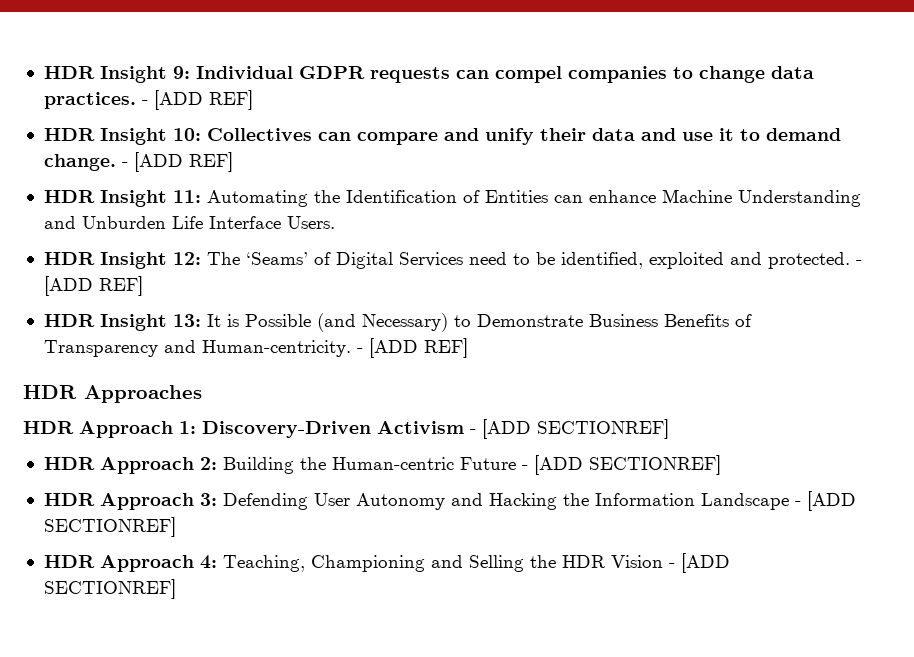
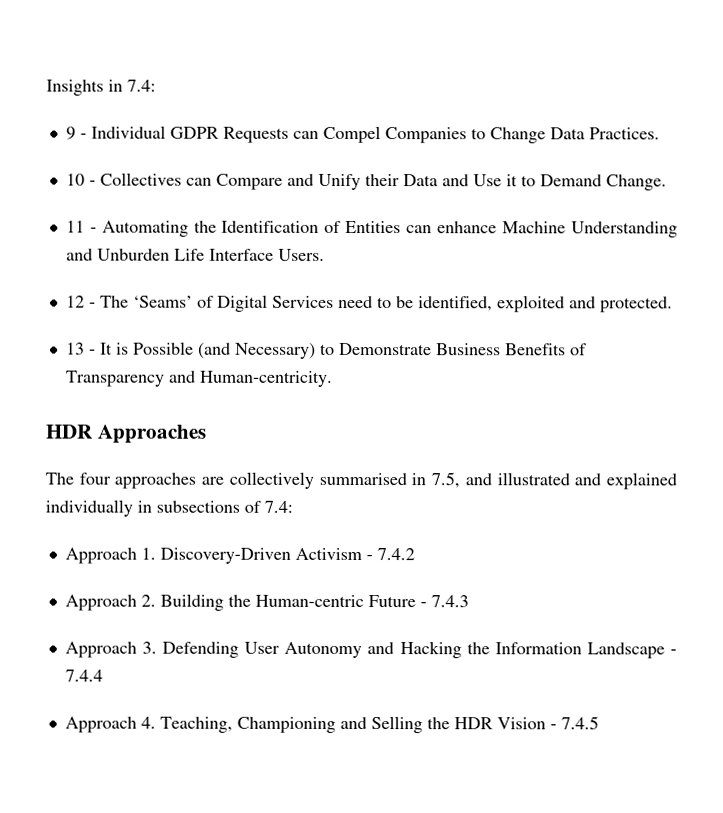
[43,66,814,83] [43,90,253,110] [43,128,841,145] [43,152,233,172] [43,190,201,207] HDR Insight 9: Individual GDPR requests can compel companies to change data practices. - [ADD REF] // HDR Insight 10: Collectives can compare and unify their data and use it to demand change. - [ADD REF] // HDR Insight 11: -> [46,79,156,96] [65,125,660,144] [65,172,667,191] [65,220,97,233] Insights in 7.4: // 9 - Individual GDPR Requests can Compel Companies to Change Data Practices. // 10 - Collectives can Compare and Unify their Data and Use it to Demand Change. // 11 -
[43,252,201,269] HDR Insight 12: -> [65,295,96,308] 12 -
[855,260,862,265] [43,276,143,296] [43,314,201,331] - [ADD REF] // HDR Insight 13: -> [65,342,96,355] // 13 -
[356,338,468,358] - [ADD REF] -> (333, 378) none
[23,419,669,439] [43,457,217,474] HDR Approach 1: Discovery-Driven Activism - [ADD SECTIONREF] // HDR Approach 2: -> [45,471,678,490] [45,499,293,517] [64,547,415,564] [64,594,156,611] The four approaches are collectively summarised in 7.5, and illustrated and explained individually in subsections of 7.4: // Approach 1. Discovery-Driven Activism - 7.4.2 // Approach 2.
[533,455,721,475] [43,493,217,510] [ADD SECTIONREF] // HDR Approach 3: -> [430,595,469,608] [64,641,157,658] 7.4.3 // Approach 3.
[806,491,856,511] [43,517,176,537] [43,555,217,572] [ADD SECTIONREF] // HDR Approach 4: -> [64,669,103,682] [64,716,156,733] 7.4.4 // Approach 4.
[680,553,730,573] [43,579,176,599] [ADD SECTIONREF] -> [560,716,599,730] 7.4.5

